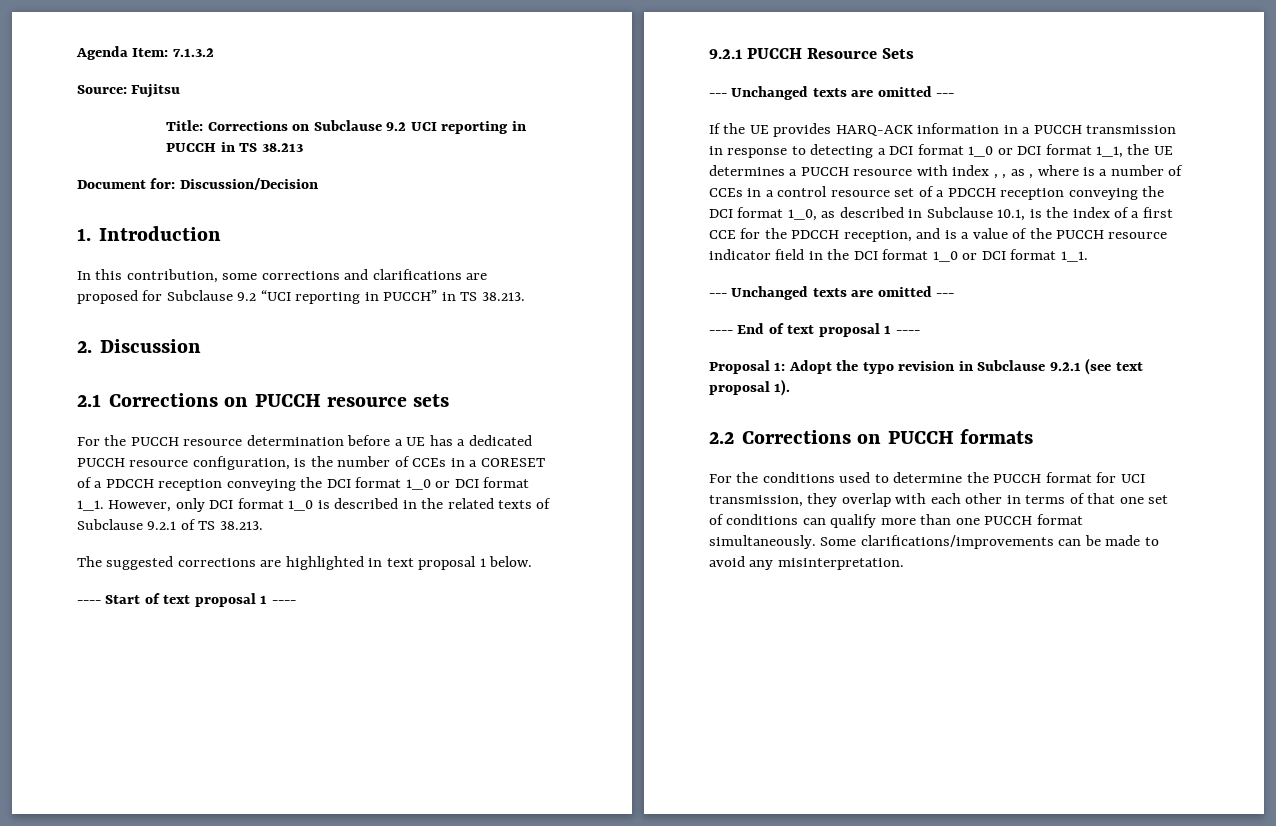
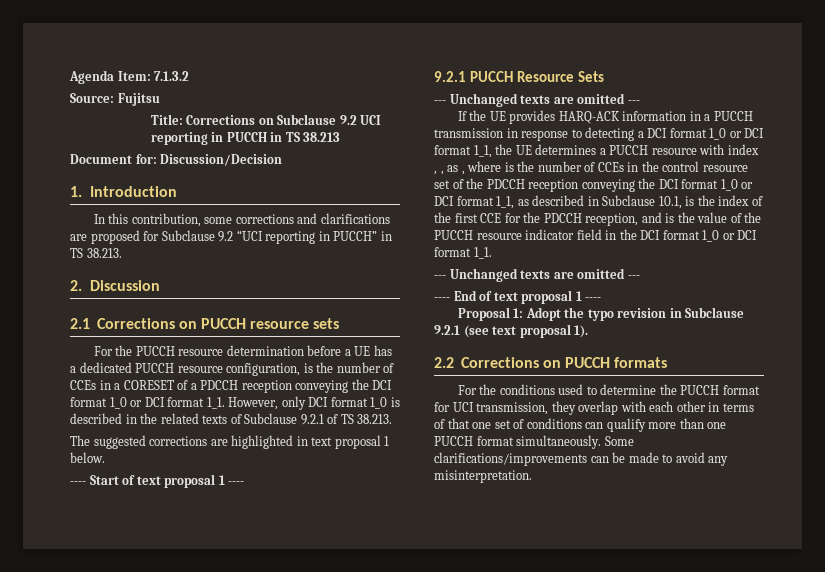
[1099,165,1184,176] [709,188,774,197] a number of CCEs in a -> [517,161,659,172] the number of CCEs in the
[936,186,1165,200] [709,207,817,221] a PDCCH reception conveying the DCI format 1_0, -> [466,178,754,192] [434,196,515,209] the PDCCH reception conveying the DCI format 1_0 or DCI format 1_1,
[1131,211,1140,218] a -> [434,212,451,223] the
[961,232,970,239] a -> [677,212,695,223] the

